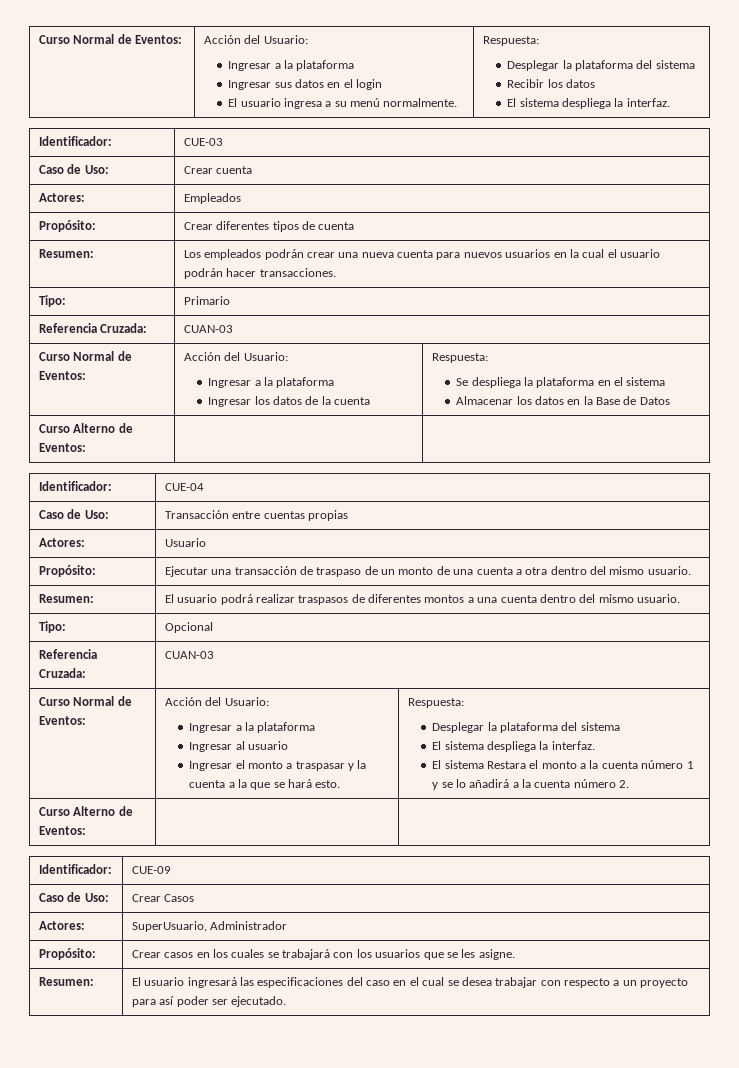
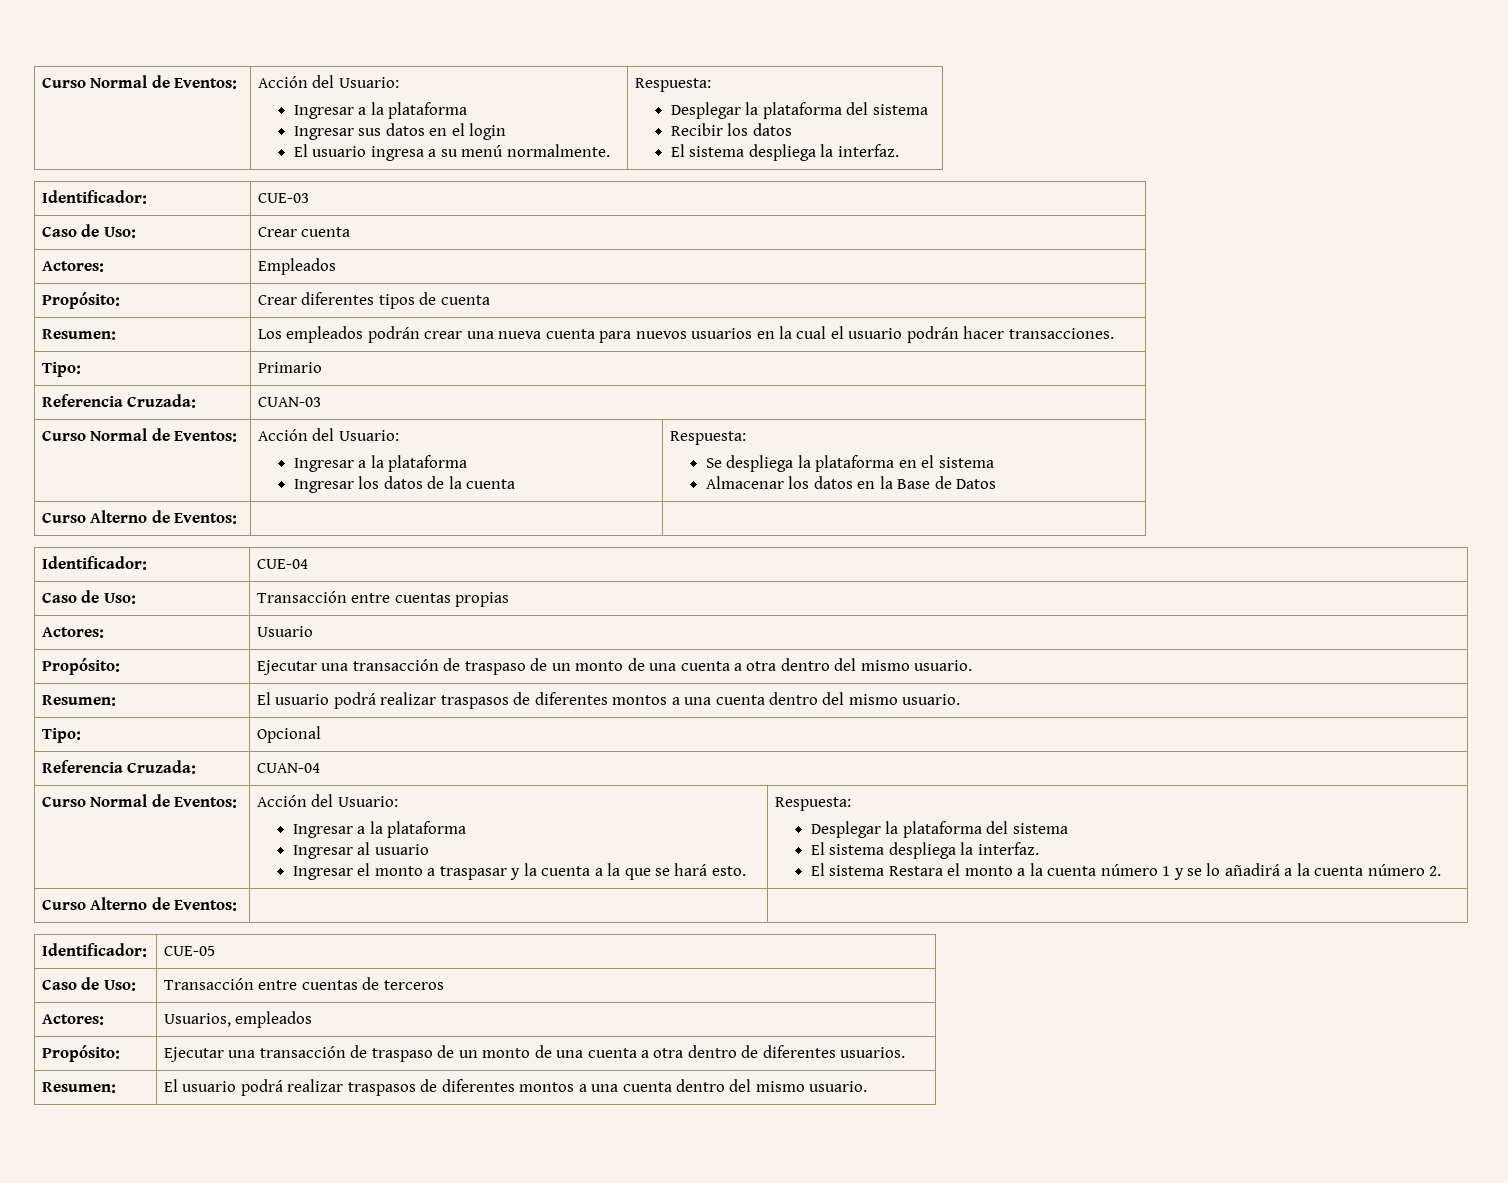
[164,651,214,659] CUAN-03 -> [257,763,321,773] CUAN-04
[131,866,171,874] [38,892,109,902] [131,894,195,902] [38,921,85,930] [131,921,288,932] [38,948,96,960] [131,949,515,960] [38,977,94,986] [131,977,689,988] [131,996,287,1007] CUE-09 // Caso de Uso: | Crear Casos // Actores: | SuperUsuario, Administrador // Propósito: | Crear casos en los cuales se trabajará con los usuarios que se les asigne. // Resumen: | El usuario ingresará las especificaciones del caso en el cual se desea trabajar con respecto a un proyecto para así poder ser ejecutado. -> [164,946,216,956] [42,977,136,991] [164,977,444,990] [42,1014,105,1025] [164,1011,313,1028] [42,1045,121,1062] [164,1045,906,1062] [42,1082,117,1093] [164,1079,868,1096] CUE-05 // Caso de Uso: | Transacción entre cuentas de terceros // Actores: | Usuarios, empleados // Propósito: | Ejecutar una transacción de traspaso de un monto de una cuenta a otra dentro de diferentes usuarios. // Resumen: | El usuario podrá realizar traspasos de diferentes montos a una cuenta dentro del mismo usuario.

